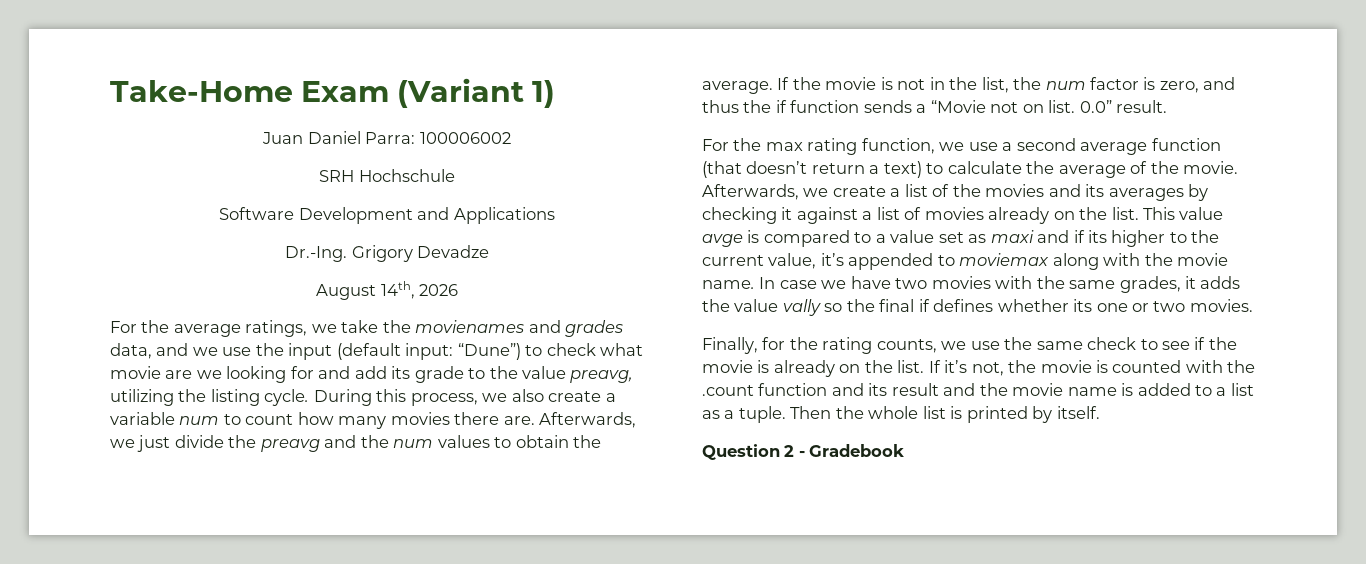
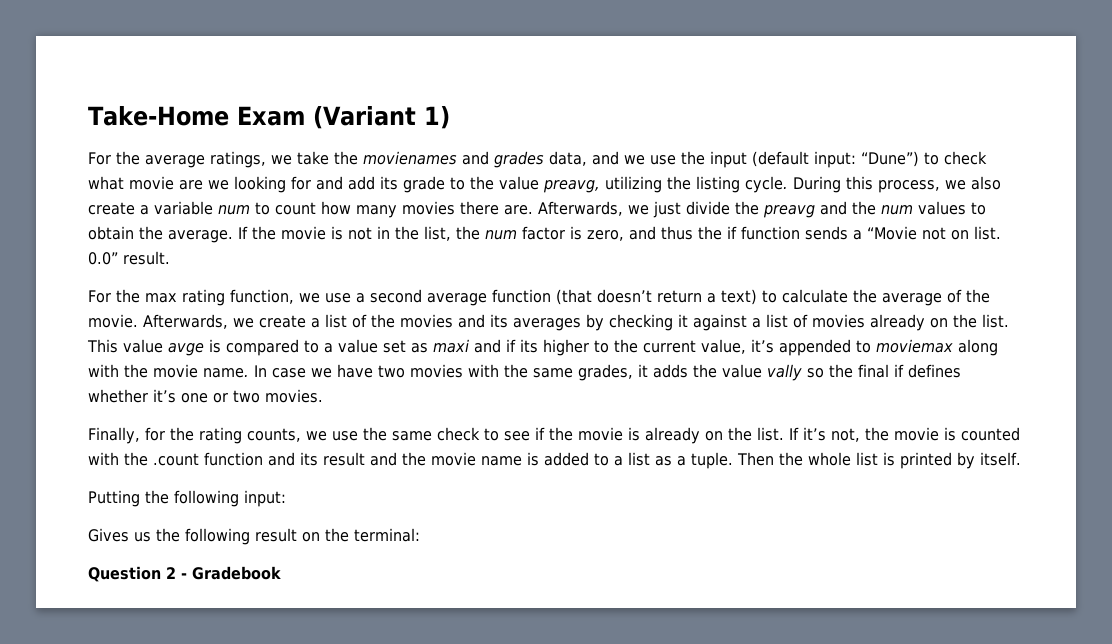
[262,131,511,144] [319,169,455,182] [219,207,555,224] [285,245,489,262] [316,281,458,300] // Juan Daniel Parra: 100006002 // SRH Hochschule // Software Development and Applications // Dr.-Ing. Grigory Devadze // August 14th, 2026 -> (450, 117) none
[1073,299,1093,312] its -> [153,389,176,403] it’s
(1100, 412) none -> [88,490,286,507] [88,528,420,545] // Putting the following input: // Gives us the following result on the terminal:

